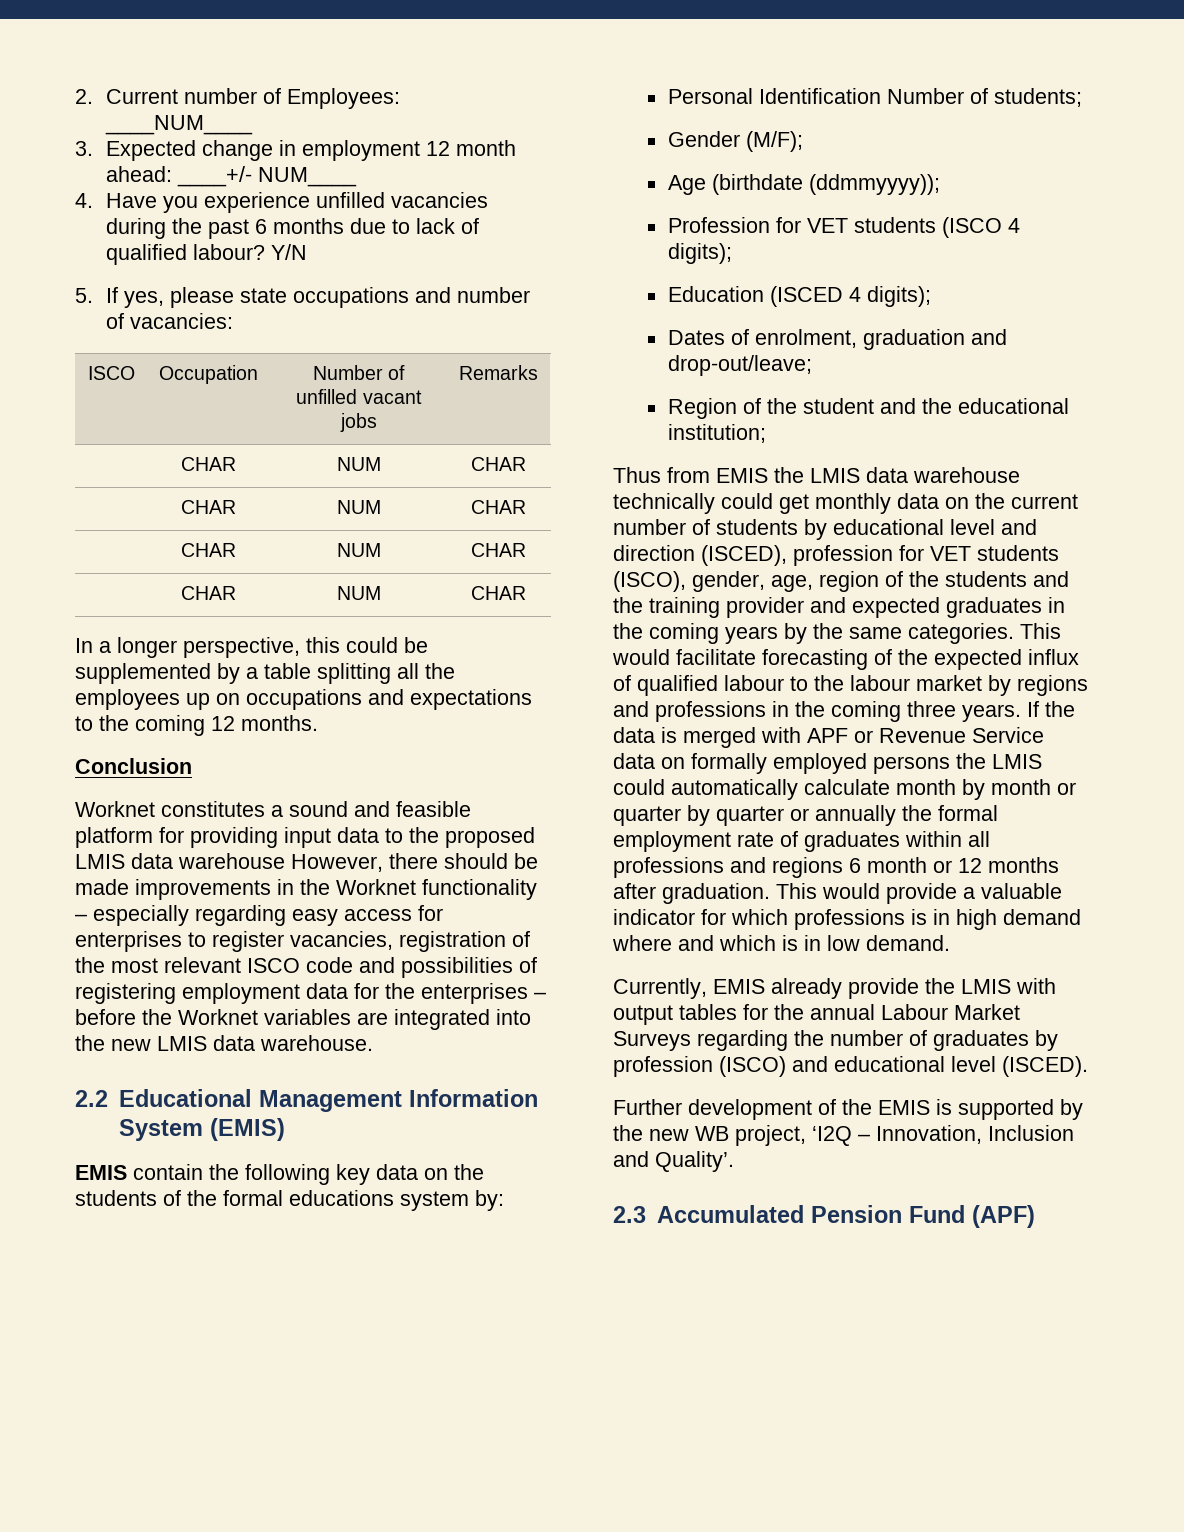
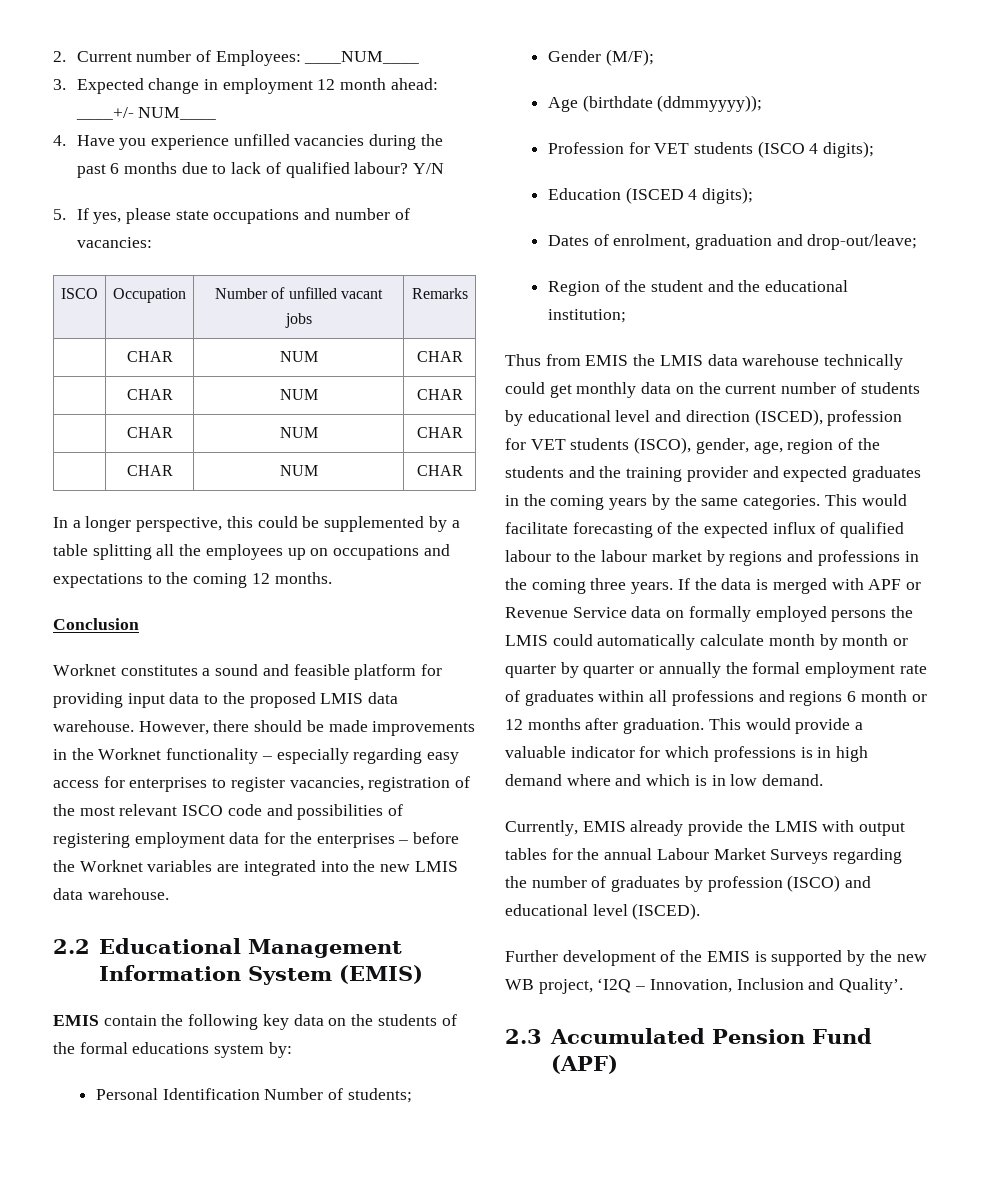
[178,853,285,869] warehouse -> [53,720,134,732] warehouse.

